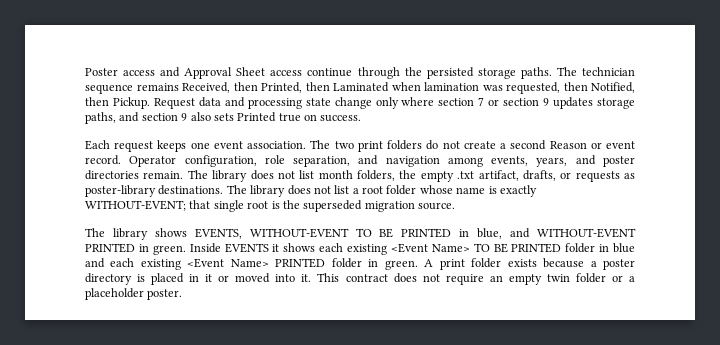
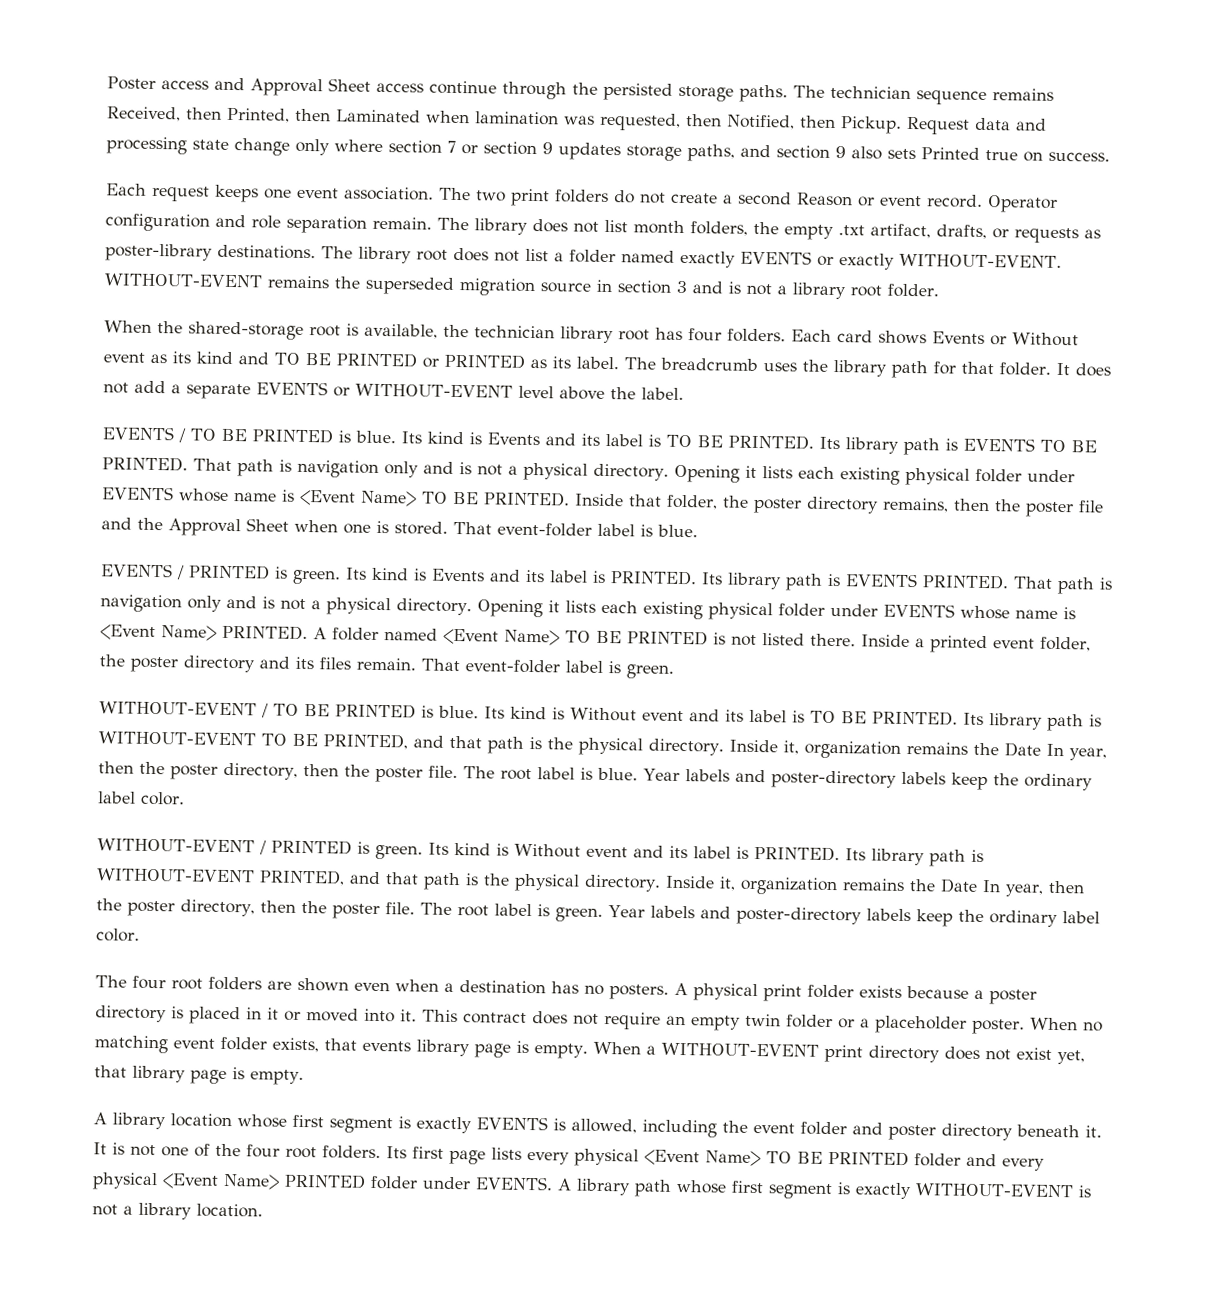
[184,155,635,167] [85,170,139,180] configuration, role separation, and navigation among events, years, and poster directories -> [105,213,367,234] configuration and role separation
(286, 191) none -> [416,249,448,261] root
[362,185,537,197] [85,200,455,212] [85,228,637,240] [85,243,635,255] [85,258,434,270] root folder whose name is exactly WITHOUT-EVENT; that single root is the superseded migration source. // The library shows EVENTS, WITHOUT-EVENT TO BE PRINTED in blue, and WITHOUT-EVENT PRINTED in green. Inside EVENTS it shows each existing <Event Name> TO BE PRINTED folder in blue and each existing <Event Name> PRINTED folder in green. A -> [569,249,1062,270] [104,273,939,300] [104,320,1079,347] [103,351,1111,379] [103,380,684,401] [102,426,1097,456] [102,456,1075,486] [102,486,1104,518] [101,517,698,538] [101,563,1113,595] [100,594,1076,621] [100,624,1091,654] [99,654,674,679] [99,701,1102,732] [98,731,1107,761] [98,761,1093,791] [98,791,185,806] [97,838,984,867] [96,868,1085,897] [96,898,1100,928] [96,928,140,942] [95,975,758,1002] folder named exactly EVENTS or exactly WITHOUT-EVENT. WITHOUT-EVENT remains the superseded migration source in section 3 and is not a library root folder. // When the shared-storage root is available, the technician library root has four folders. Each card shows Events or Without event as its kind and TO BE PRINTED or PRINTED as its label. The breadcrumb uses the library path for that folder. It does not add a separate EVENTS or WITHOUT-EVENT level above the label. // EVENTS / TO BE PRINTED is blue. Its kind is Events and its label is TO BE PRINTED. Its library path is EVENTS TO BE PRINTED. That path is navigation only and is not a physical directory. Opening it lists each existing physical folder under EVENTS whose name is <Event Name> TO BE PRINTED. Inside that folder, the poster directory remains, then the poster file and the Approval Sheet when one is stored. That event-folder label is blue. // EVENTS / PRINTED is green. Its kind is Events and its label is PRINTED. Its library path is EVENTS PRINTED. That path is navigation only and is not a physical directory. Opening it lists each existing physical folder under EVENTS whose name is <Event Name> PRINTED. A folder named <Event Name> TO BE PRINTED is not listed there. Inside a printed event folder, the poster directory and its files remain. That event-folder label is green. // WITHOUT-EVENT / TO BE PRINTED is blue. Its kind is Without event and its label is TO BE PRINTED. Its library path is WITHOUT-EVENT TO BE PRINTED, and that path is the physical directory. Inside it, organization remains the Date In year, then the poster directory, then the poster file. The root label is blue. Year labels and poster-directory labels keep the ordinary label color. // WITHOUT-EVENT / PRINTED is green. Its kind is Without event and its label is PRINTED. Its library path is WITHOUT-EVENT PRINTED, and that path is the physical directory. Inside it, organization remains the Date In year, then the poster directory, then the poster file. The root label is green. Year labels and poster-directory labels keep the ordinary label color. // The four root folders are shown even when a destination has no posters. A physical
(183, 294) none -> [1029,1017,1103,1032] [94,1035,1085,1065] [94,1065,304,1086] [93,1112,1102,1141] [93,1142,1045,1171] [92,1172,1092,1200] [92,1202,263,1220] When no matching event folder exists, that events library page is empty. When a WITHOUT-EVENT print directory does not exist yet, that library page is empty. // A library location whose first segment is exactly EVENTS is allowed, including the event folder and poster directory beneath it. It is not one of the four root folders. Its first page lists every physical <Event Name> TO BE PRINTED folder and every physical <Event Name> PRINTED folder under EVENTS. A library path whose first segment is exactly WITHOUT-EVENT is not a library location.

